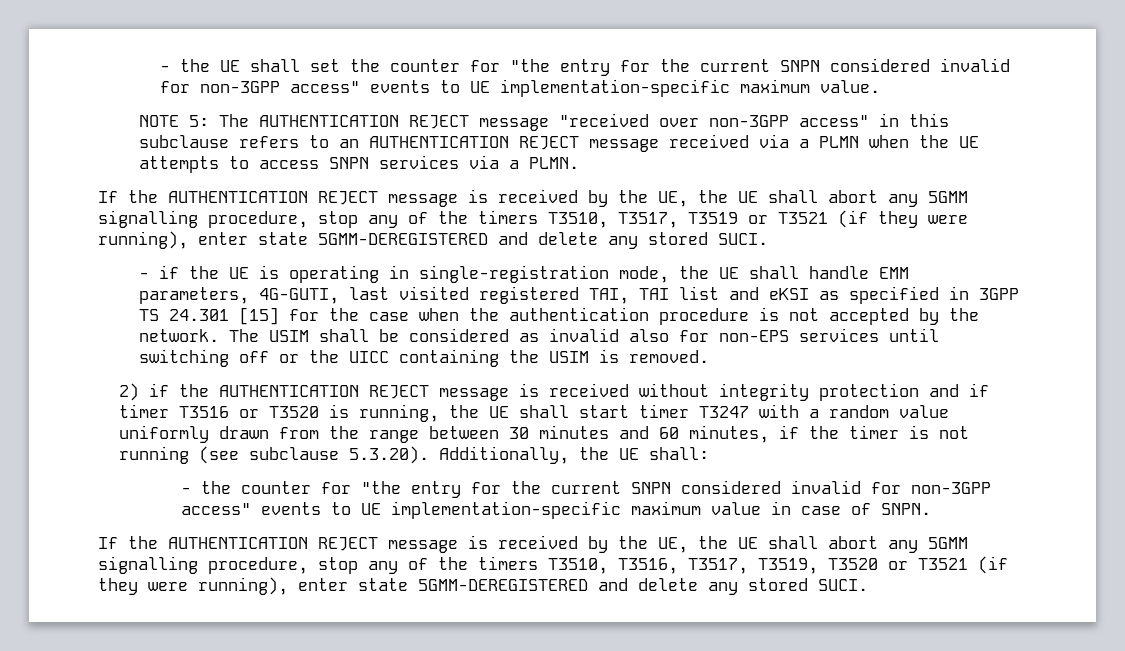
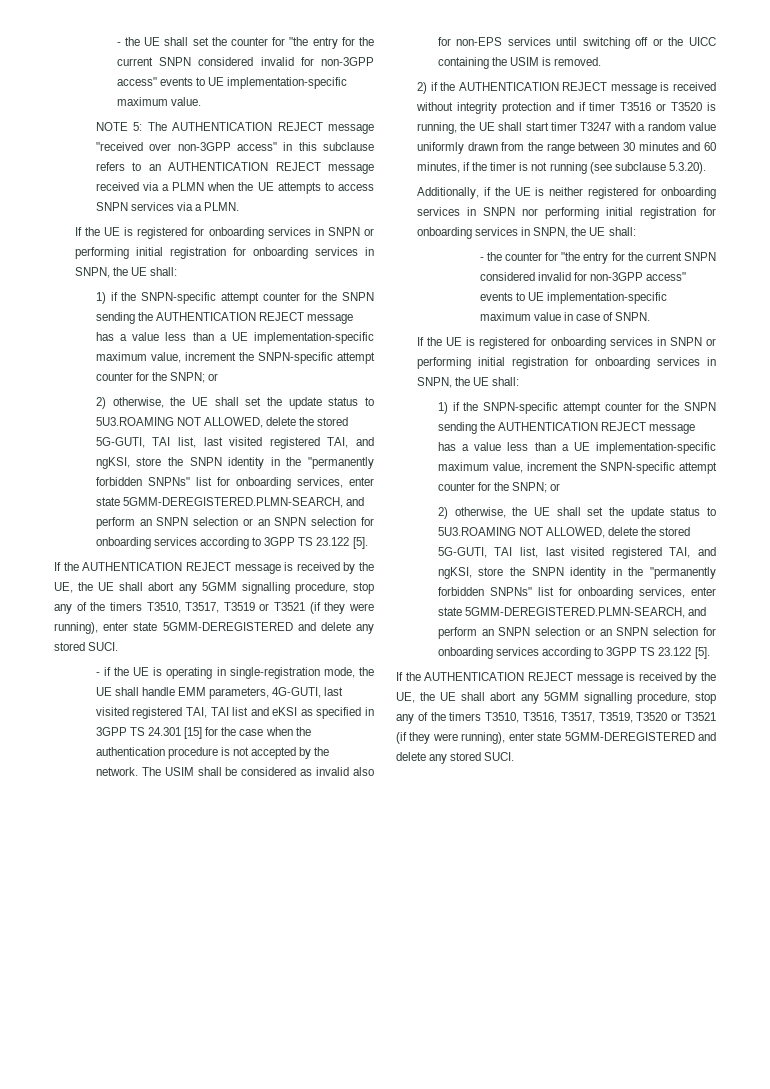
(580, 163) none -> [74,227,374,239] [74,247,374,259] [74,267,178,278] [95,292,374,304] [95,312,354,324] [95,332,374,344] [95,352,375,364] [95,372,219,383] [95,397,374,409] [95,417,349,428] [95,437,374,449] [95,457,374,469] [95,477,374,489] [95,497,365,508] [95,517,374,529] [95,537,368,549] // If the UE is registered for onboarding services in SNPN or performing initial registration for onboarding services in SNPN, the UE shall: // 1) if the SNPN-specific attempt counter for the SNPN sending the AUTHENTICATION REJECT message has a value less than a UE implementation-specific maximum value, increment the SNPN-specific attempt counter for the SNPN; or // 2) otherwise, the UE shall set the update status to 5U3.ROAMING NOT ALLOWED, delete the stored 5G-GUTI, TAI list, last visited registered TAI, and ngKSI, store the SNPN identity in the "permanently forbidden SNPNs" list for onboarding services, enter state 5GMM-DEREGISTERED.PLMN-SEARCH, and perform an SNPN selection or an SNPN selection for onboarding services according to 3GPP TS 23.122 [5].
[438,446,569,464] Additionally, -> [416,187,716,199] [416,207,716,219] [416,227,569,239] // Additionally, if the UE is neither registered for onboarding services in SNPN nor performing initial registration for onboarding services in SNPN,
(931, 509) none -> [416,337,716,349] [416,357,716,369] [416,377,520,388] [437,402,716,414] [437,422,696,434] [437,442,716,454] [437,462,717,474] [437,482,561,493] [437,507,716,519] [437,527,691,538] [437,547,716,559] [437,567,716,579] [437,587,716,599] [437,607,707,618] [437,627,716,639] [437,647,710,659] // If the UE is registered for onboarding services in SNPN or performing initial registration for onboarding services in SNPN, the UE shall: // 1) if the SNPN-specific attempt counter for the SNPN sending the AUTHENTICATION REJECT message has a value less than a UE implementation-specific maximum value, increment the SNPN-specific attempt counter for the SNPN; or // 2) otherwise, the UE shall set the update status to 5U3.ROAMING NOT ALLOWED, delete the stored 5G-GUTI, TAI list, last visited registered TAI, and ngKSI, store the SNPN identity in the "permanently forbidden SNPNs" list for onboarding services, enter state 5GMM-DEREGISTERED.PLMN-SEARCH, and perform an SNPN selection or an SNPN selection for onboarding services according to 3GPP TS 23.122 [5].

